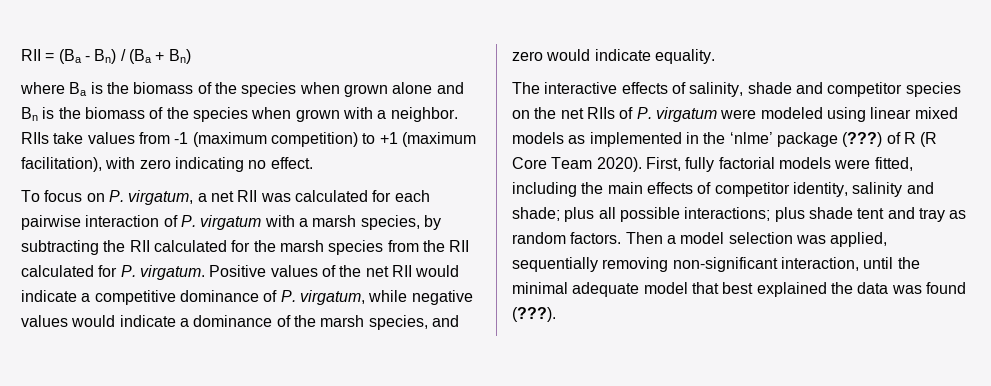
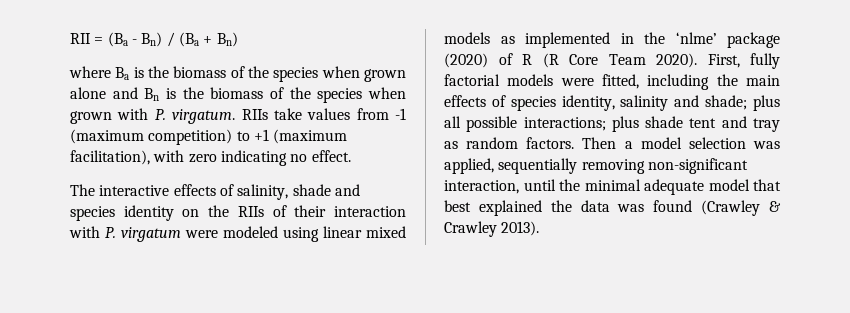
[377,107,458,122] a neighbor. -> [154,109,236,124] P. virgatum.
[21,190,430,205] [21,215,441,230] [21,240,470,255] [21,265,460,280] [21,290,473,305] [21,315,459,330] [512,49,715,64] // To focus on P. virgatum, a net RII was calculated for each pairwise interaction of P. virgatum with a marsh species, by subtracting the RII calculated for the marsh species from the RII calculated for P. virgatum. Positive values of the net RII would indicate a competitive dominance of P. virgatum, while negative values would indicate a dominance of the marsh species, and zero would indicate equality. -> (351, 156) none
[827,82,961,97] competitor species -> [70,205,174,221] species identity
[560,108,584,119] net -> (230, 211) none
(634, 113) none -> [294,205,407,217] [69,226,100,238] their interaction with
[842,132,883,147] (???) -> [444,53,488,68] (2020)
[714,182,790,197] competitor -> [510,96,556,111] species
[512,307,556,322] (???). -> [701,200,781,216] [444,221,540,237] (Crawley & Crawley 2013).

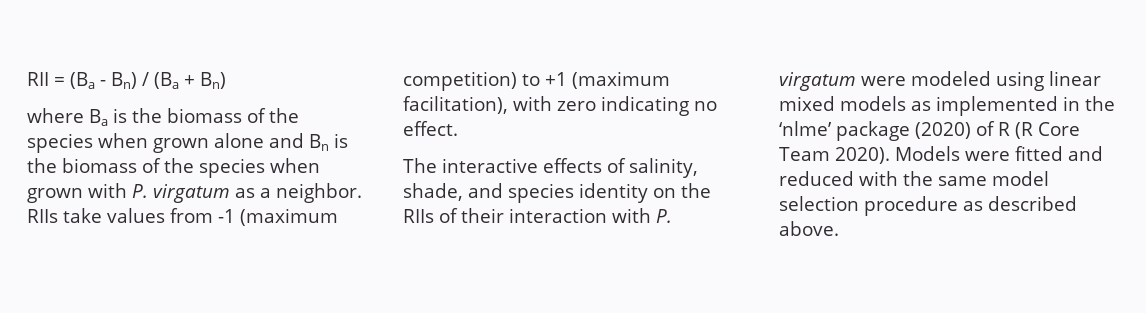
[172,109,236,124] virgatum. -> [152,183,362,203] virgatum as a neighbor.
[292,184,331,196] shade -> [403,183,463,201] shade,
[707,53,780,69] [444,74,780,90] [444,95,780,111] [444,116,780,132] [444,137,780,149] [444,158,748,174] [444,179,781,195] [444,200,781,216] [444,221,540,237] First, fully factorial models were fitted, including the main effects of species identity, salinity and shade; plus all possible interactions; plus shade tent and tray as random factors. Then a model selection was applied, sequentially removing non-significant interaction, until the minimal adequate model that best explained the data was found (Crawley & Crawley 2013). -> [894,146,1103,161] [779,171,1049,186] [779,196,1077,216] [779,221,839,236] Models were fitted and reduced with the same model selection procedure as described above.

